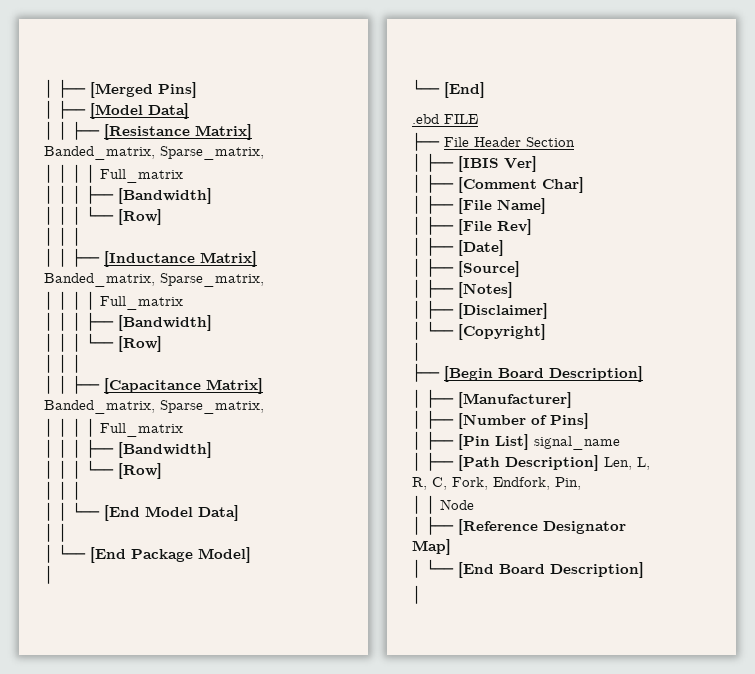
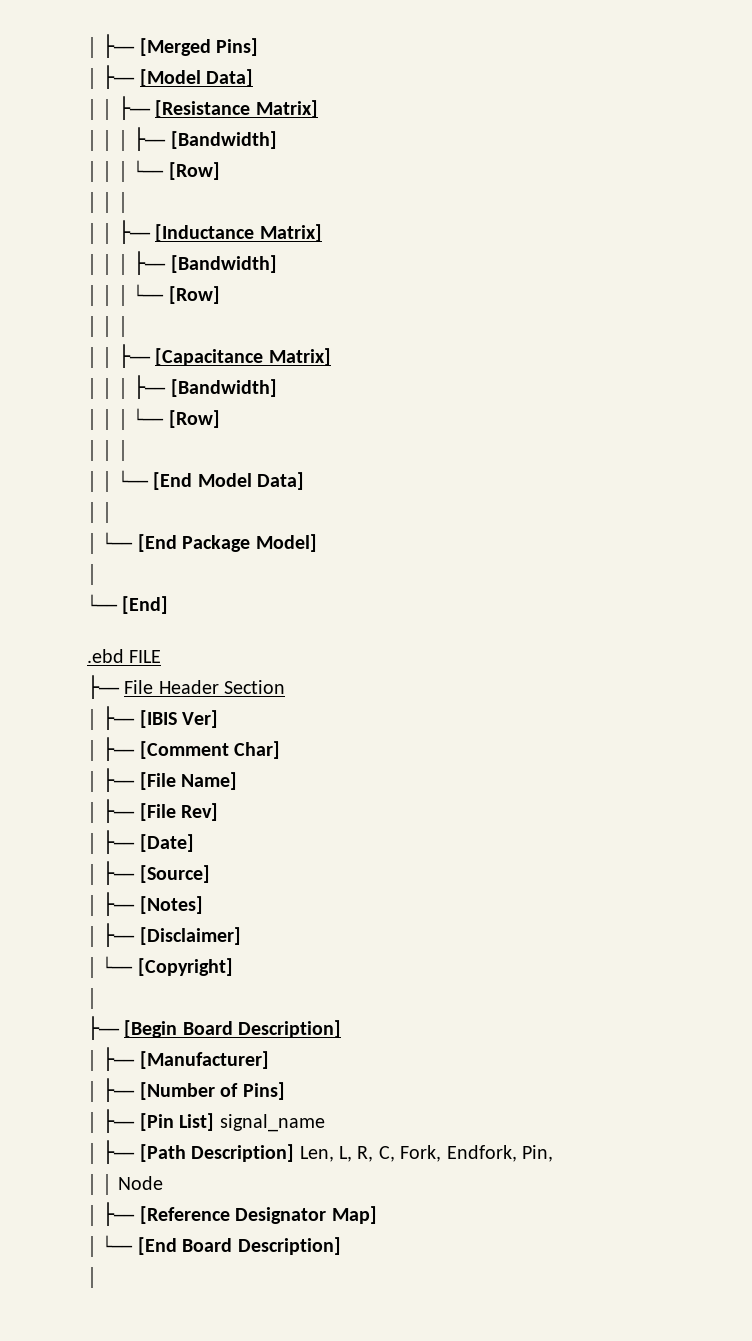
[44,146,264,160] [44,164,183,183] Banded_matrix, Sparse_matrix, // │ │ │ │ Full_matrix -> (318, 109) none
[44,273,264,287] [44,291,183,310] Banded_matrix, Sparse_matrix, // │ │ │ │ Full_matrix -> (322, 233) none
[44,400,264,414] [44,418,183,437] Banded_matrix, Sparse_matrix, // │ │ │ │ Full_matrix -> (331, 357) none

